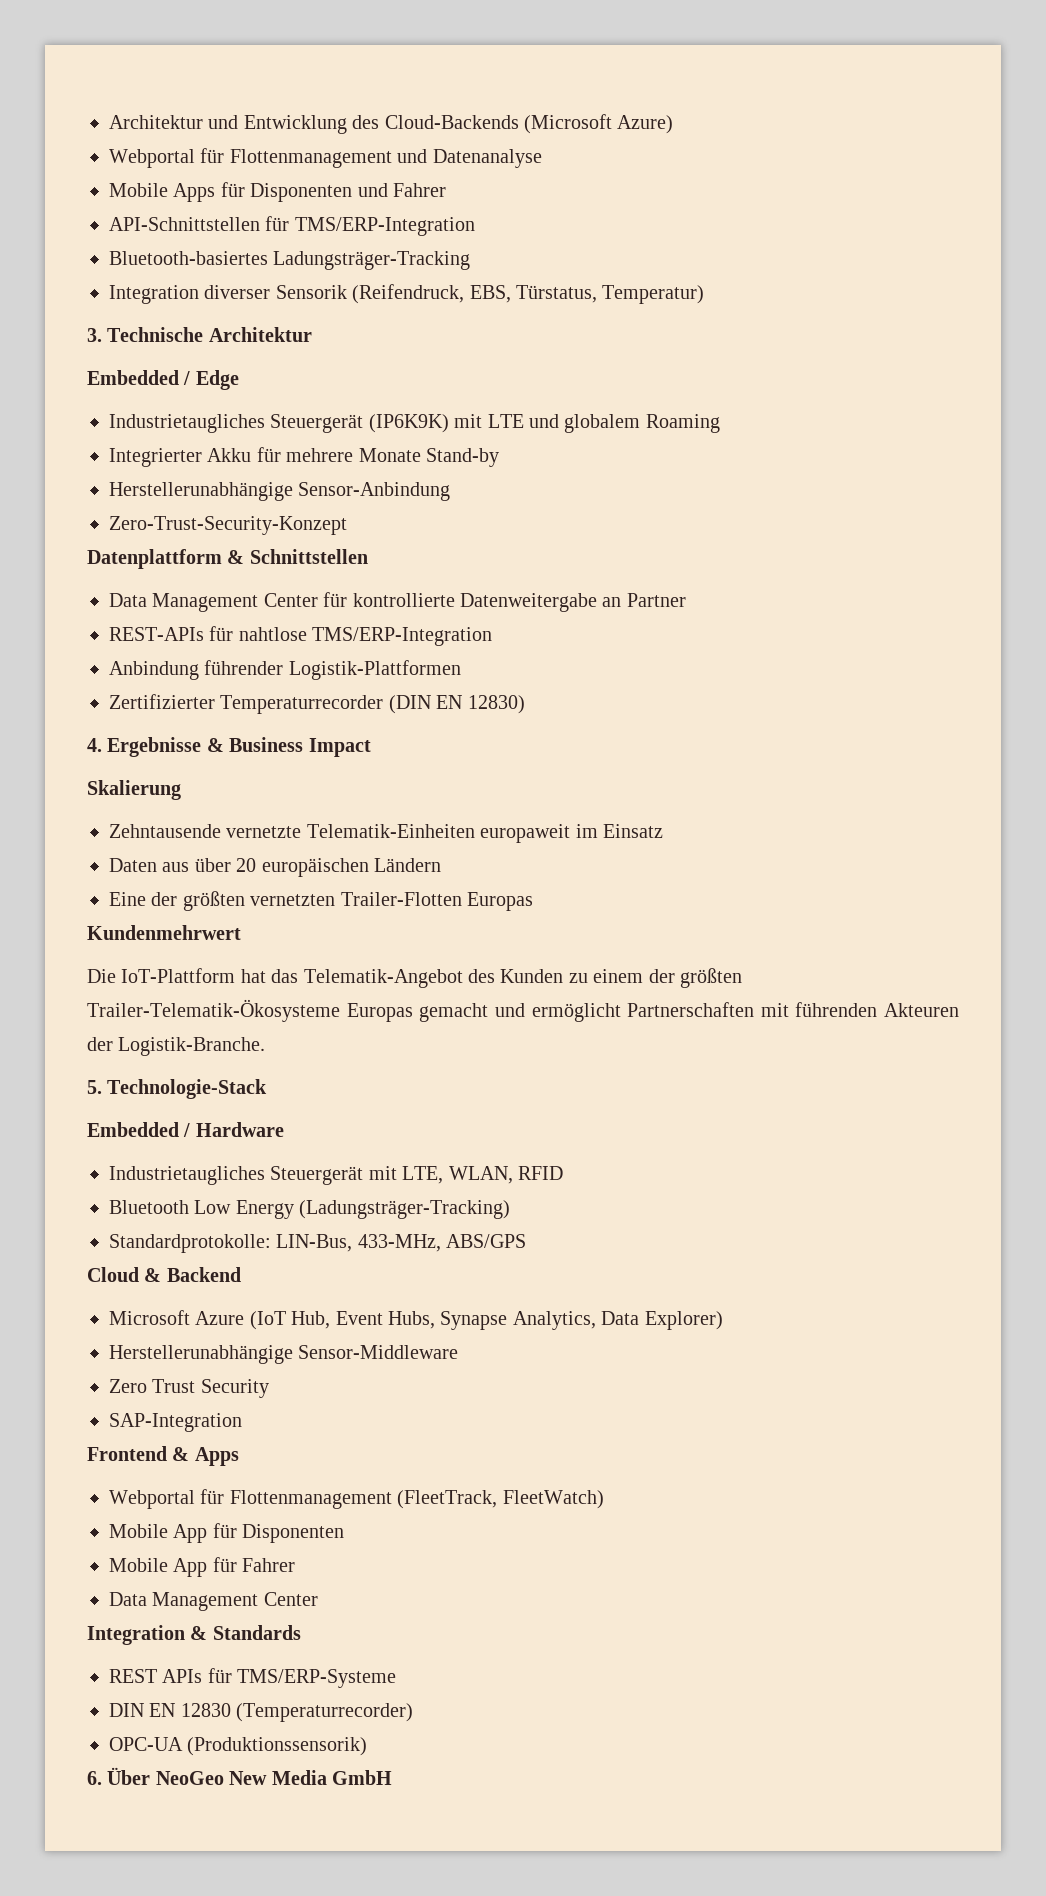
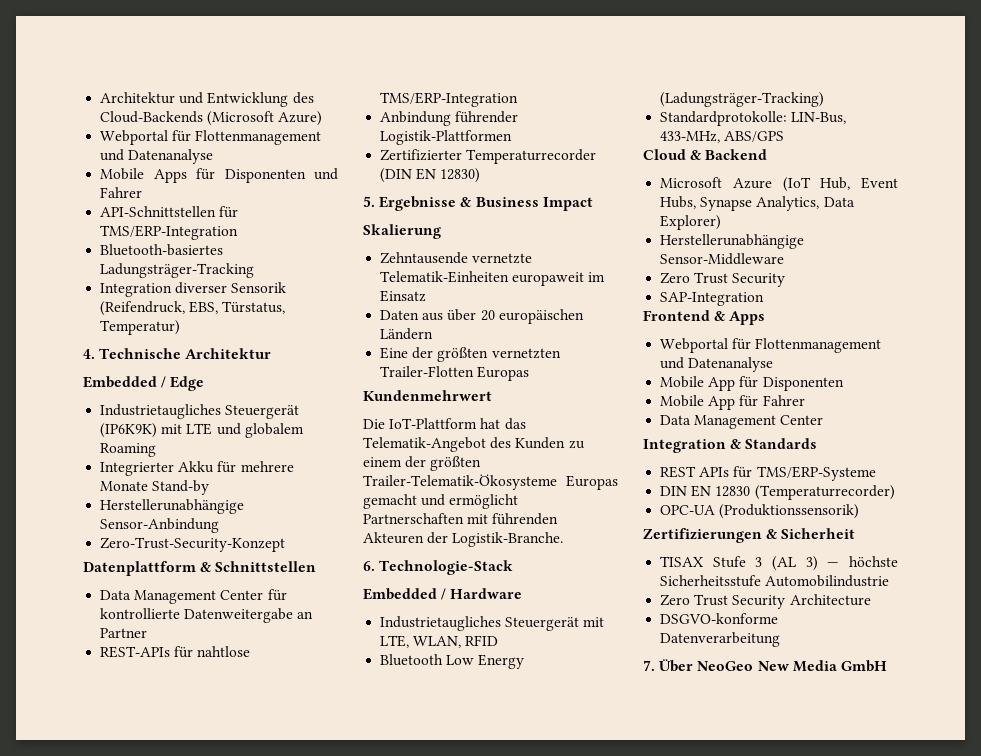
[87,328,102,342] 3. -> [83,349,95,359] 4.
[87,738,102,752] 4. -> [363,196,375,207] 5.
[87,1080,102,1094] 5. -> [363,561,375,571] 6.
[397,1490,604,1509] (FleetTrack, FleetWatch) -> [660,357,774,372] und Datenanalyse
[87,1771,102,1785] 6. -> [643,528,856,543] [660,556,898,571] [660,575,890,587] [660,594,871,609] [660,613,779,624] [660,632,781,647] [643,660,655,671] Zertifizierungen & Sicherheit // TISAX Stufe 3 (AL 3) — höchste Sicherheitsstufe Automobilindustrie // Zero Trust Security Architecture // DSGVO-konforme Datenverarbeitung // 7.

